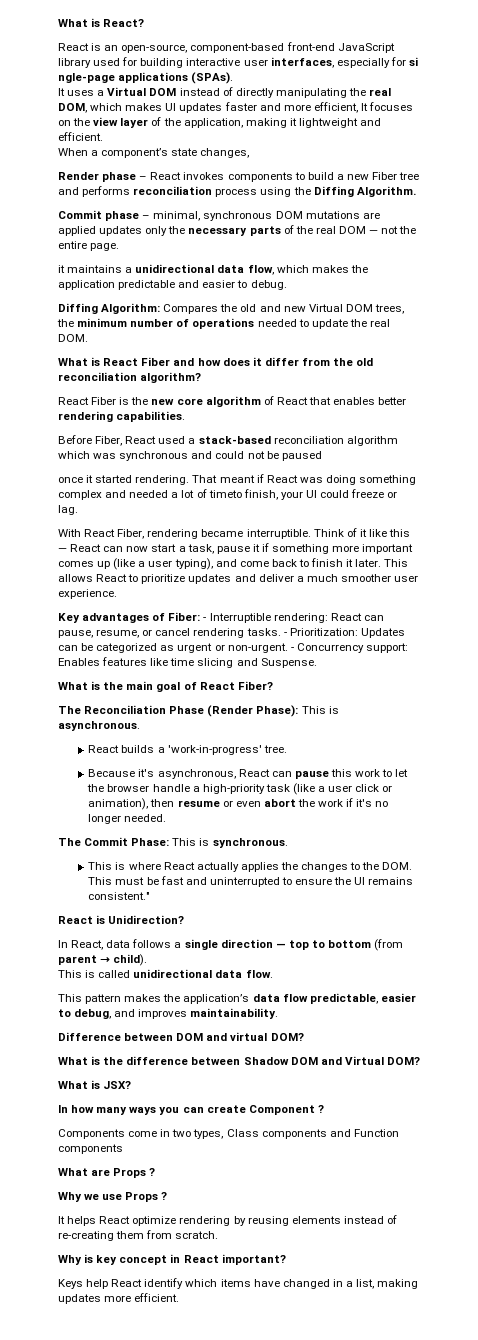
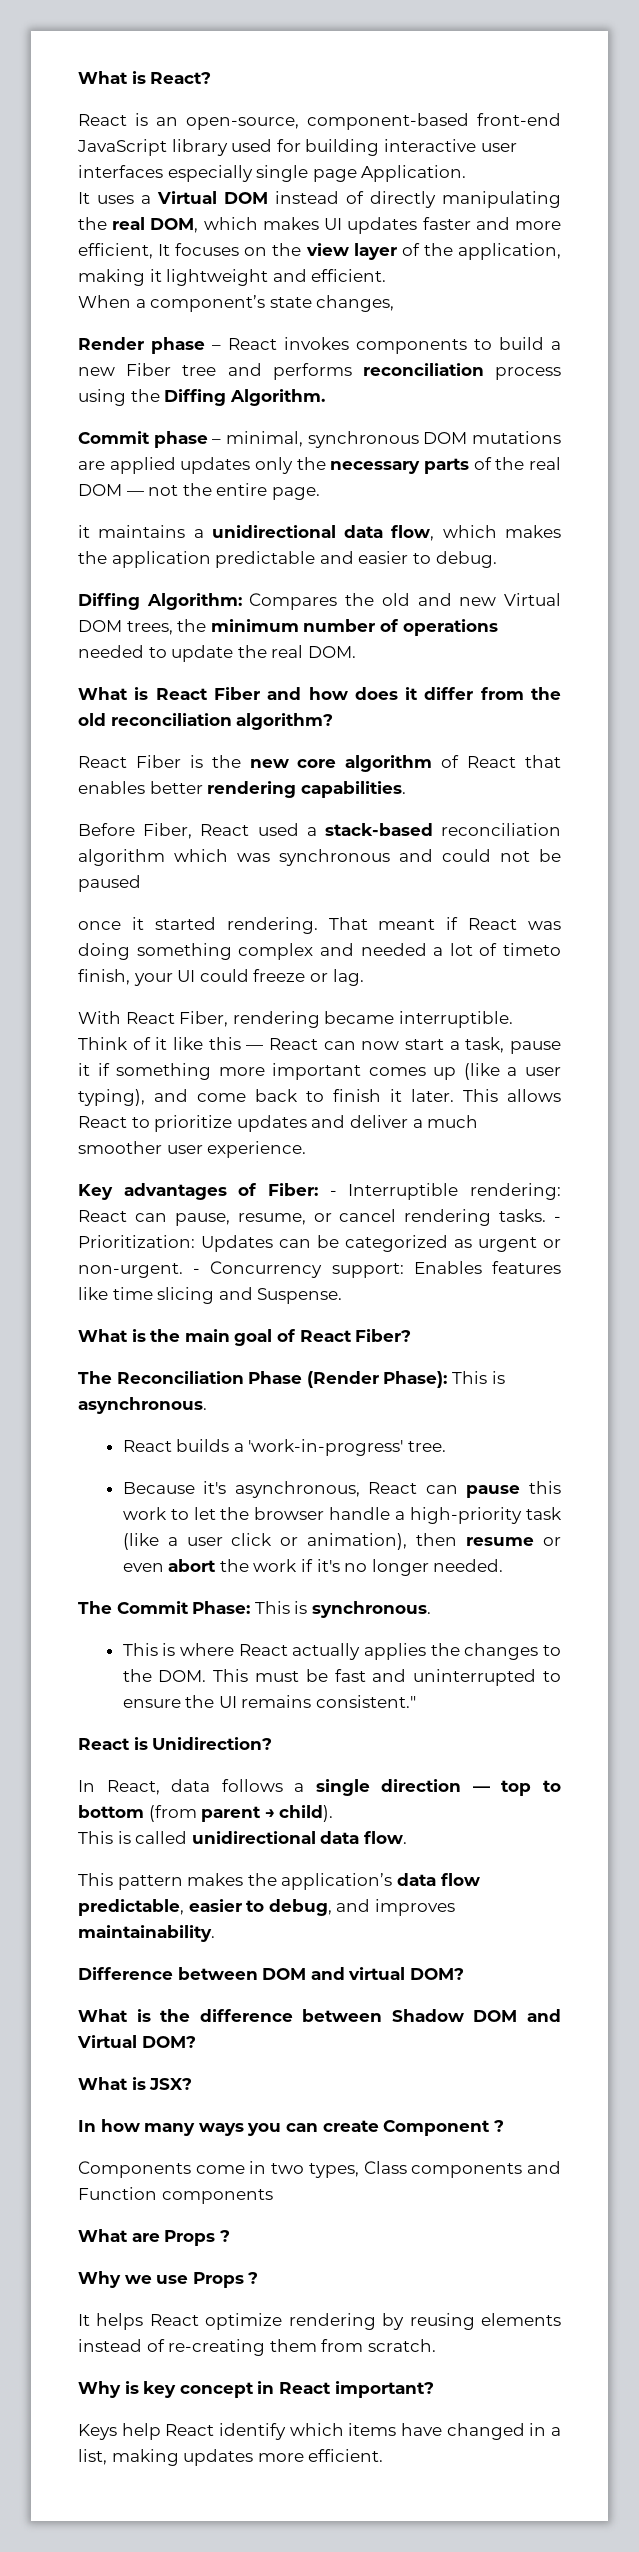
[270,57,418,68] [58,72,234,84] interfaces, especially for si ngle-page applications (SPAs). -> [78,165,467,182] interfaces especially single page Application.

